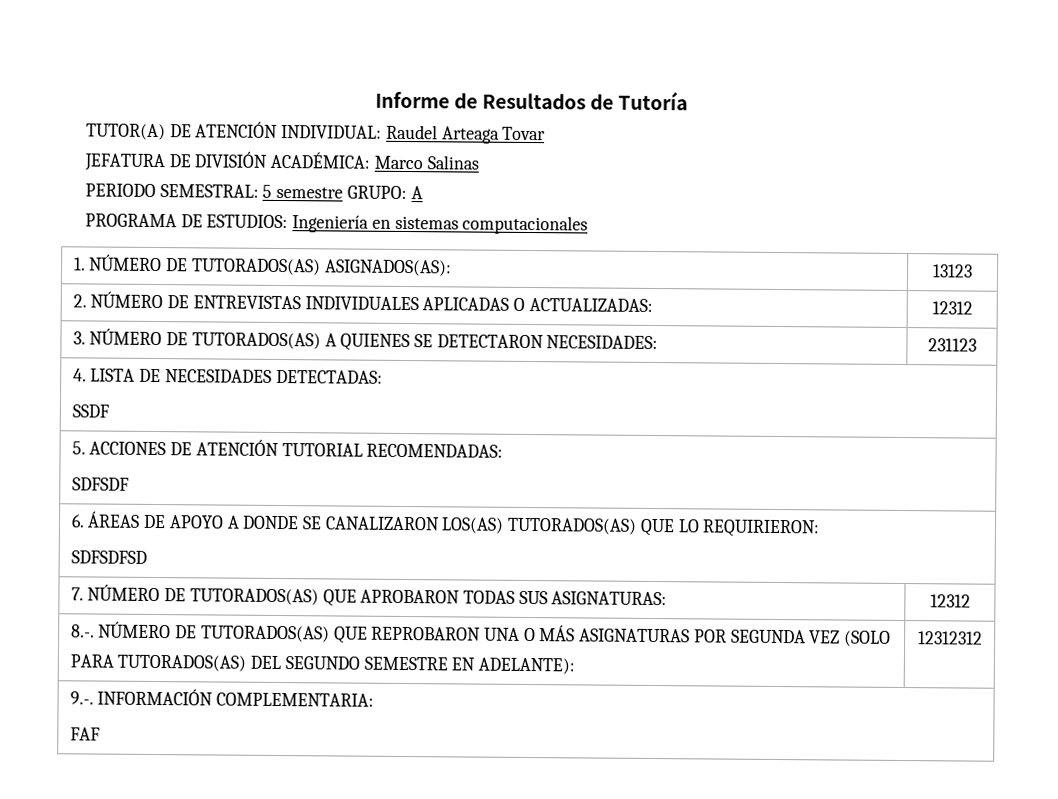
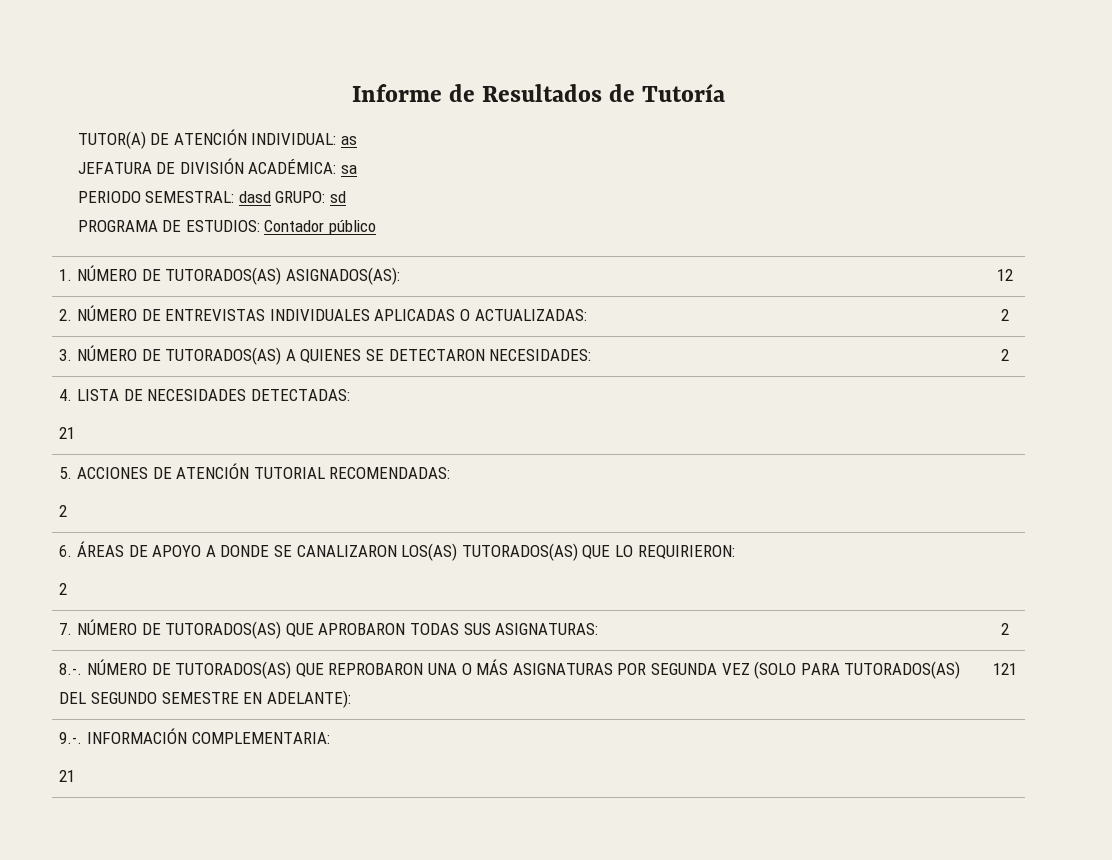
[385,124,547,144] Raudel Arteaga Tovar -> [340,136,357,145] as
[373,155,479,170] Marco Salinas -> [340,165,357,174] sa
[262,184,423,200] 5 semestre GRUPO: A -> [238,191,346,203] dasd GRUPO: sd
[292,215,589,235] Ingeniería en sistemas computacionales -> [264,220,376,235] Contador público
[932,264,973,278] 13123 -> [996,269,1013,281] 12
[931,301,973,315] 12312 -> [1000,309,1009,321] 2
[927,338,977,352] 231123 -> [1000,349,1009,361] 2
[71,404,109,418] SSDF -> [59,427,76,439] 21
[71,477,129,491] SDFSDF -> [59,505,68,517] 2
[70,550,147,564] SDFSDFSD -> [59,583,68,595] 2
[929,594,971,608] 12312 -> [1000,623,1009,635] 2
[917,631,983,645] 12312312 -> [992,663,1017,675] 121
[69,727,100,741] FAF -> [59,770,76,782] 21

